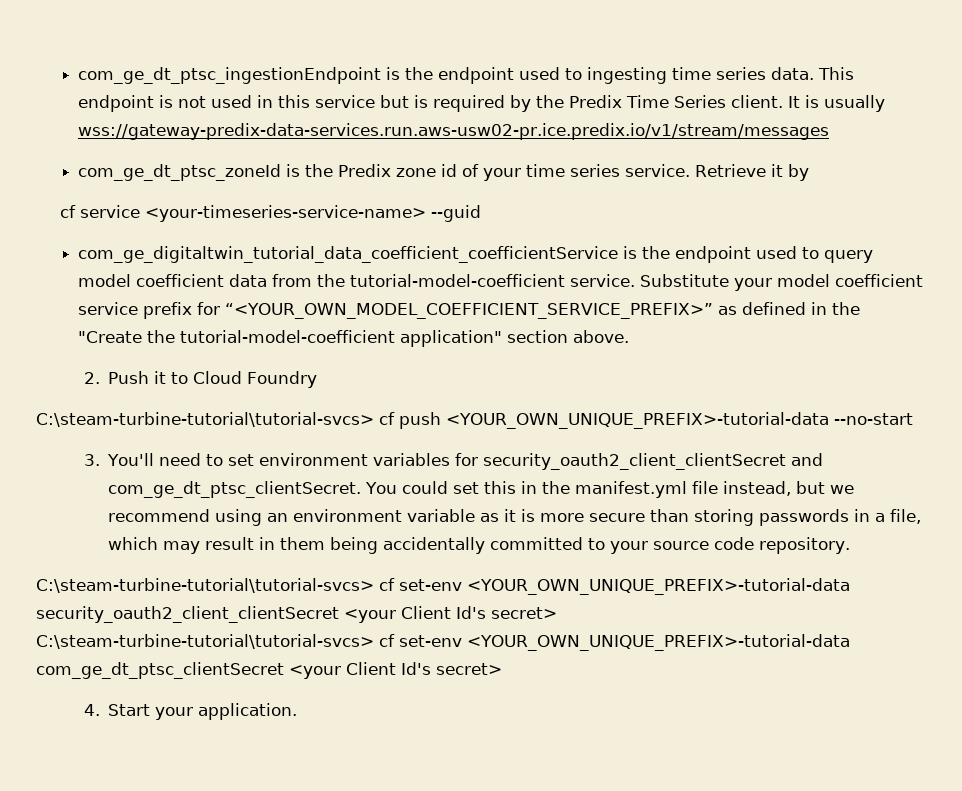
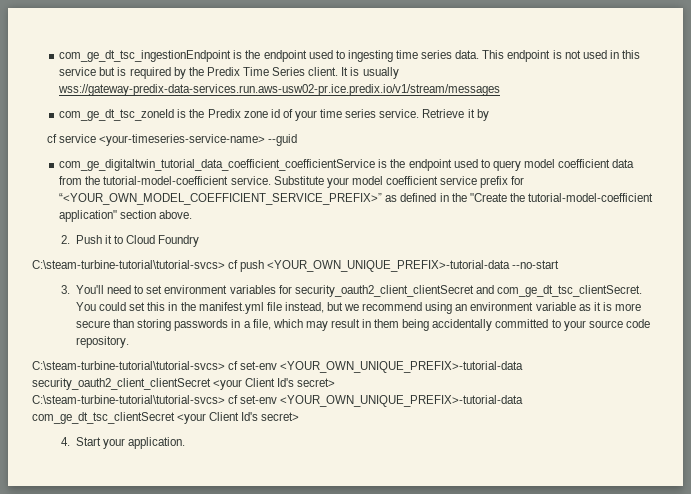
[77,67,381,84] com_ge_dt_ptsc_ingestionEndpoint -> [59,50,232,62] com_ge_dt_tsc_ingestionEndpoint
[77,164,281,181] com_ge_dt_ptsc_zoneId -> [59,109,175,121] com_ge_dt_tsc_zoneId
[107,481,361,498] com_ge_dt_ptsc_clientSecret. -> [496,285,642,297] com_ge_dt_tsc_clientSecret.
[36,662,284,679] com_ge_dt_ptsc_clientSecret -> [32,412,175,424] com_ge_dt_tsc_clientSecret

